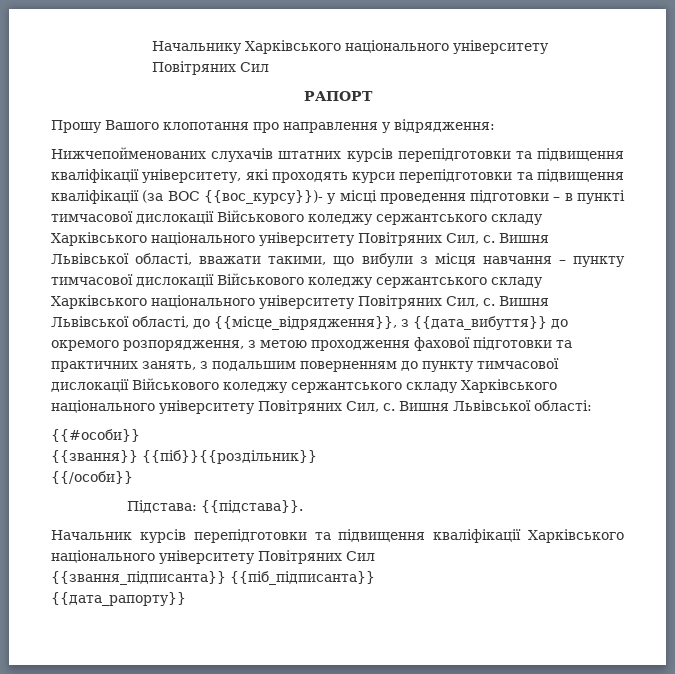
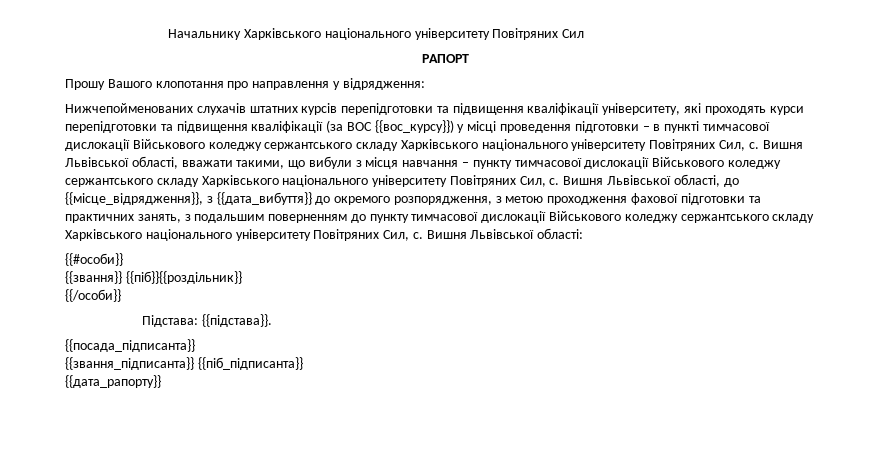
[203,190,323,204] {{вос_курсу}})- -> [374,120,454,133] {{вос_курсу}})
[51,529,624,543] [51,550,375,564] Начальник курсів перепідготовки та підвищення кваліфікації Харківського національного університету Повітряних Сил -> [65,339,195,352] {{посада_підписанта}}

